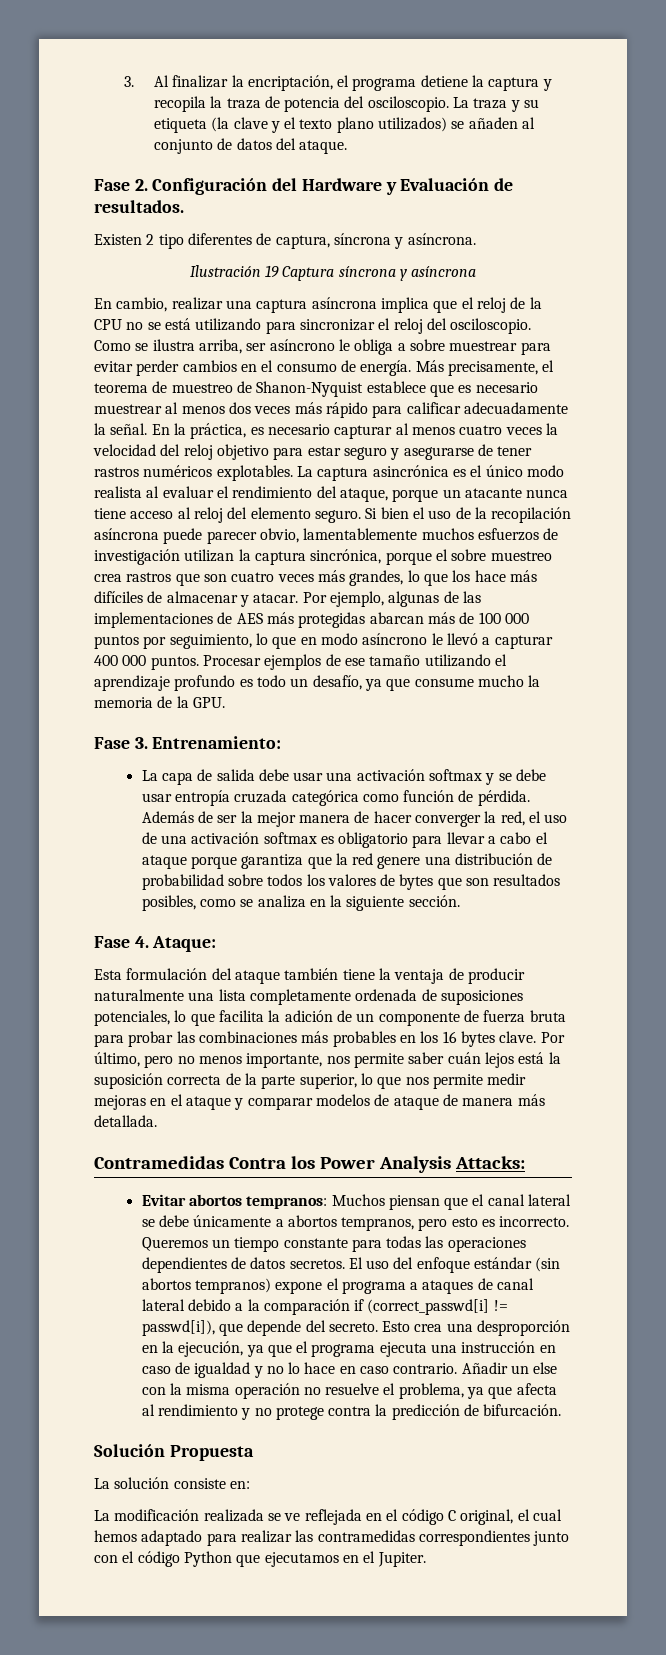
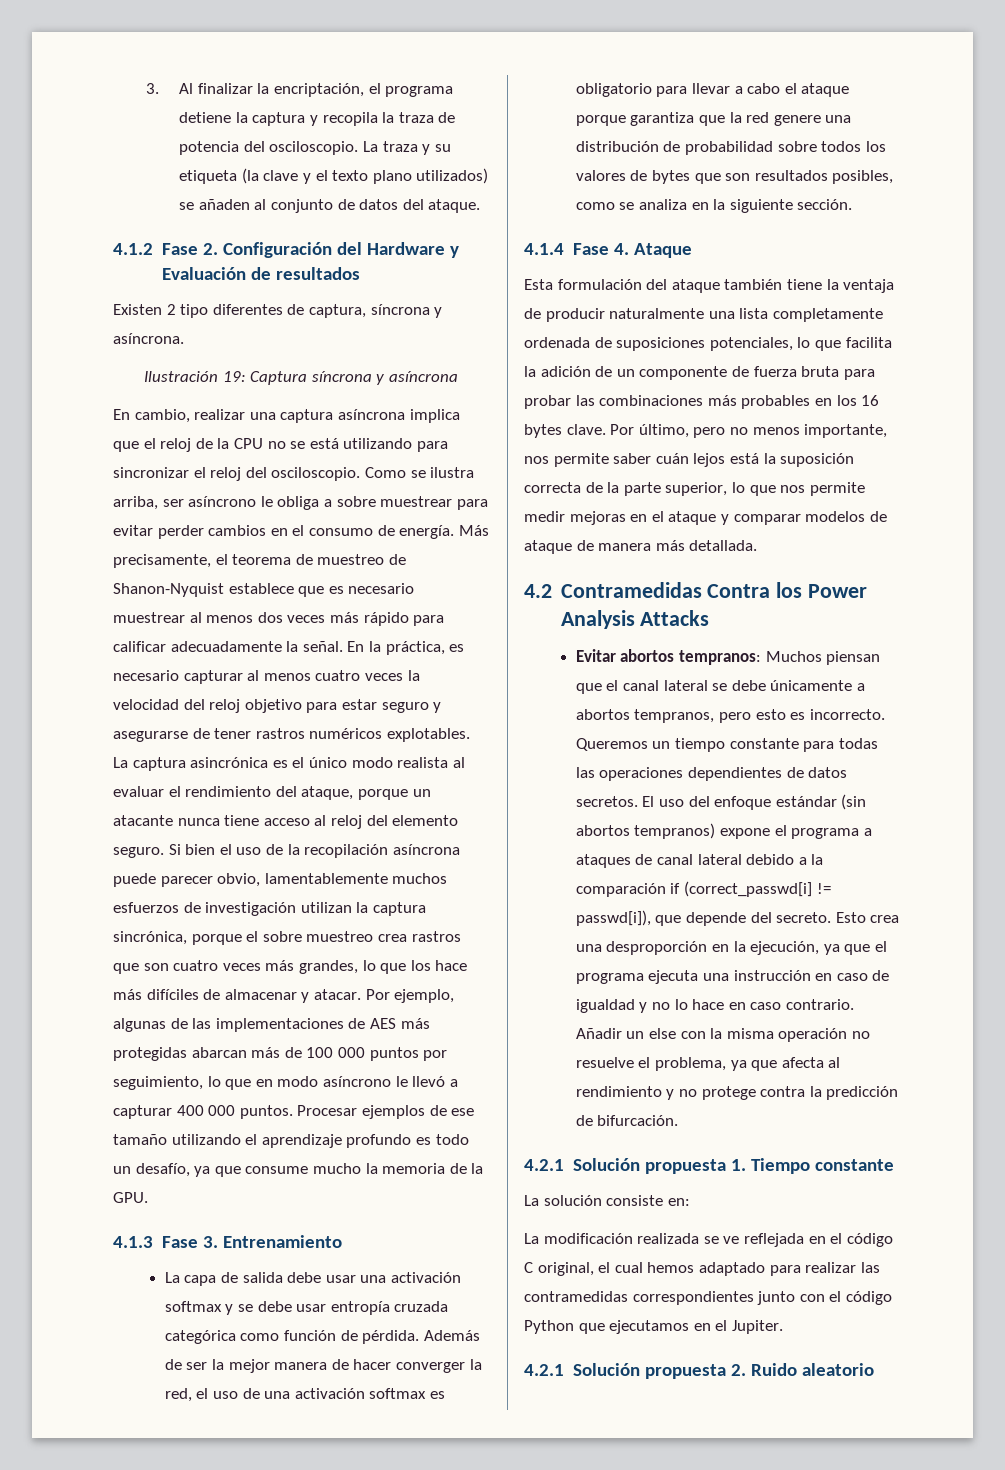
(348, 147) none -> [113,243,153,255] 4.1.2
[94,200,184,213] resultados. -> [275,267,360,280] resultados
[265,265,280,278] 19 -> [222,371,246,382] 19:
(225, 702) none -> [113,1236,153,1248] 4.1.3
[152,736,282,749] Entrenamiento: -> [222,1235,342,1248] Entrenamiento
(460, 901) none -> [524,243,564,255] 4.1.4
[152,936,217,952] Ataque: -> [633,243,692,258] Ataque
(157, 1121) none -> [524,584,552,598] 4.2
[454,1156,525,1169] Attacks: -> [640,610,710,626] Attacks
[94,1444,254,1461] Solución Propuesta -> [524,1158,895,1174] 4.2.1 Solución propuesta 1. Tiempo constante
(426, 1559) none -> [524,1363,875,1379] // 4.2.1 Solución propuesta 2. Ruido aleatorio

